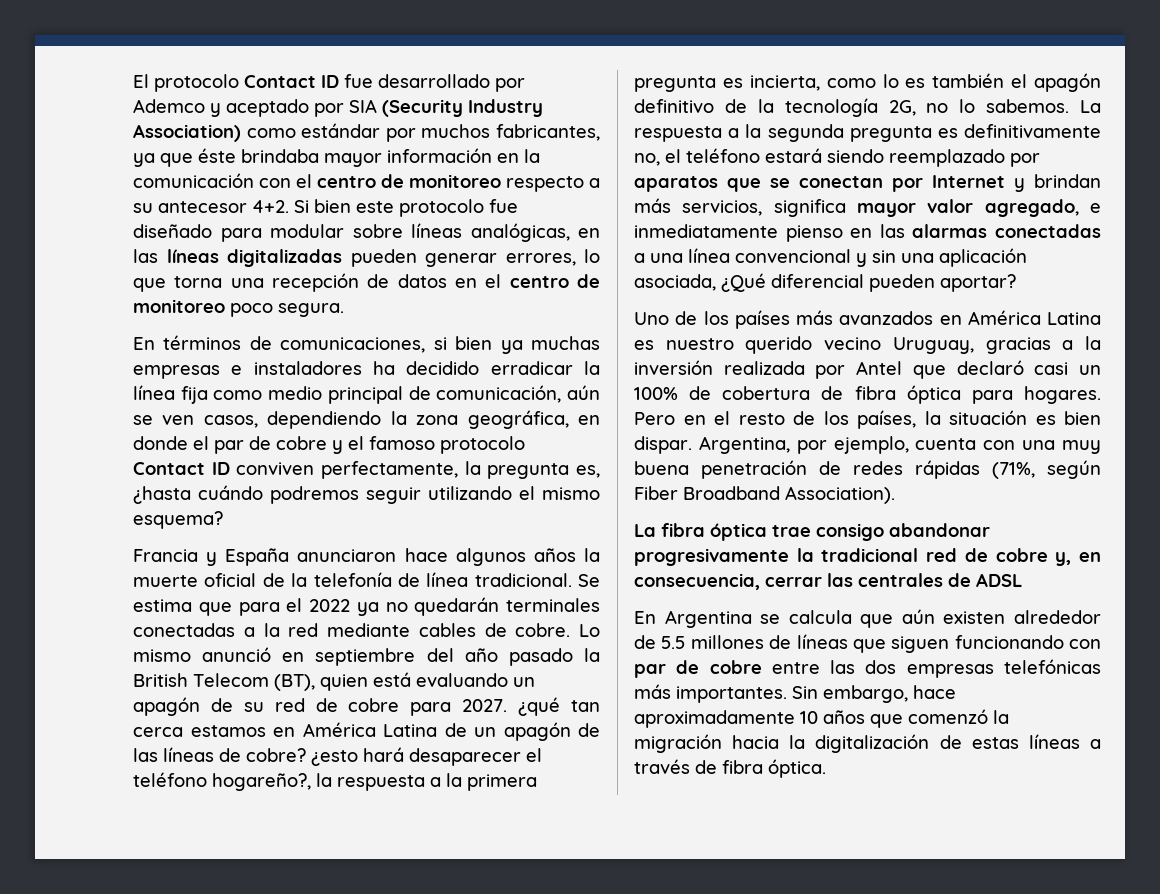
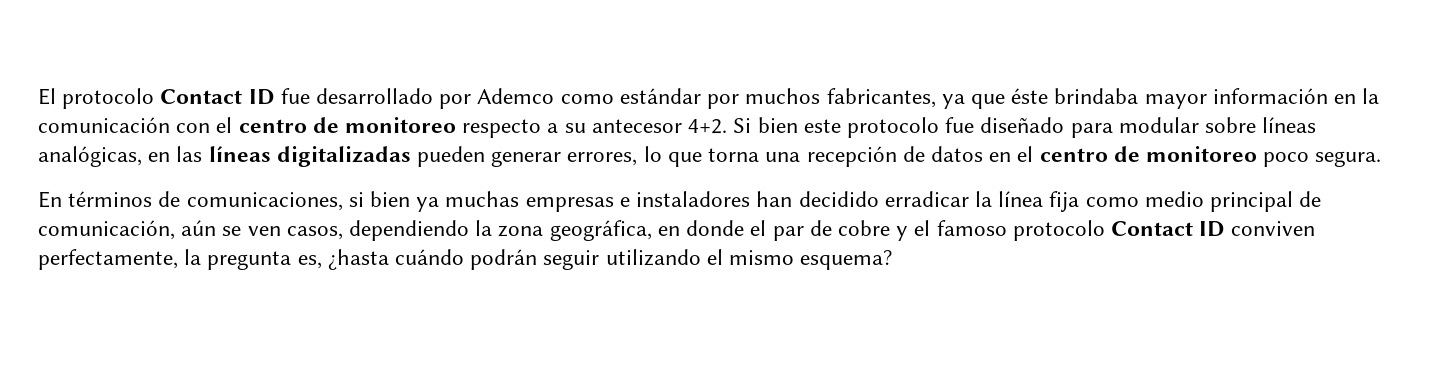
[210,99,543,117] [133,124,241,142] y aceptado por SIA (Security Industry Association) -> (555, 96) none
[373,361,395,375] ha -> [756,191,793,207] han
[270,486,359,504] podremos -> [470,249,538,270] podrán
[133,548,601,566] [133,572,600,587] [133,597,600,616] [133,623,600,637] [133,647,601,666] [133,672,535,691] [133,697,601,716] [133,722,600,741] [133,747,542,766] [133,772,537,791] [634,73,1101,92] [634,98,1101,117] [634,124,1101,142] [634,148,1040,167] [634,174,1101,192] [634,198,1101,217] [634,224,1101,242] [634,248,1027,267] [634,273,1016,292] [634,310,1101,329] [634,336,1101,354] [634,360,1101,379] [634,385,1101,404] [634,410,1101,429] [634,436,1101,454] [634,460,1101,479] [634,486,895,504] [634,523,990,541] [634,548,1101,566] [634,573,1022,590] [634,609,1101,628] [634,634,1101,653] [634,659,1101,678] [634,684,956,703] [634,709,1009,728] [634,734,1101,753] [634,759,826,778] // Francia y España anunciaron hace algunos años la muerte oficial de la telefonía de línea tradicional. Se estima que para el 2022 ya no quedarán terminales conectadas a la red mediante cables de cobre. Lo mismo anunció en septiembre del año pasado la British Telecom (BT), quien está evaluando un apagón de su red de cobre para 2027. ¿qué tan cerca estamos en América Latina de un apagón de las líneas de cobre? ¿esto hará desaparecer el teléfono hogareño?, la respuesta a la primera pregunta es incierta, como lo es también el apagón definitivo de la tecnología 2G, no lo sabemos. La respuesta a la segunda pregunta es definitivamente no, el teléfono estará siendo reemplazado por aparatos que se conectan por Internet y brindan más servicios, significa mayor valor agregado, e inmediatamente pienso en las alarmas conectadas a una línea convencional y sin una aplicación asociada, ¿Qué diferencial pueden aportar? // Uno de los países más avanzados en América Latina es nuestro querido vecino Uruguay, gracias a la inversión realizada por Antel que declaró casi un 100% de cobertura de fibra óptica para hogares. Pero en el resto de los países, la situación es bien dispar. Argentina, por ejemplo, cuenta con una muy buena penetración de redes rápidas (71%, según Fiber Broadband Association). // La fibra óptica trae consigo abandonar progresivamente la tradicional red de cobre y, en consecuencia, cerrar las centrales de ADSL // En Argentina se calcula que aún existen alrededor de 5.5 millones de líneas que siguen funcionando con par de cobre entre las dos empresas telefónicas más importantes. Sin embargo, hace aproximadamente 10 años que comenzó la migración hacia la digitalización de estas líneas a través de fibra óptica. -> (893, 260) none

